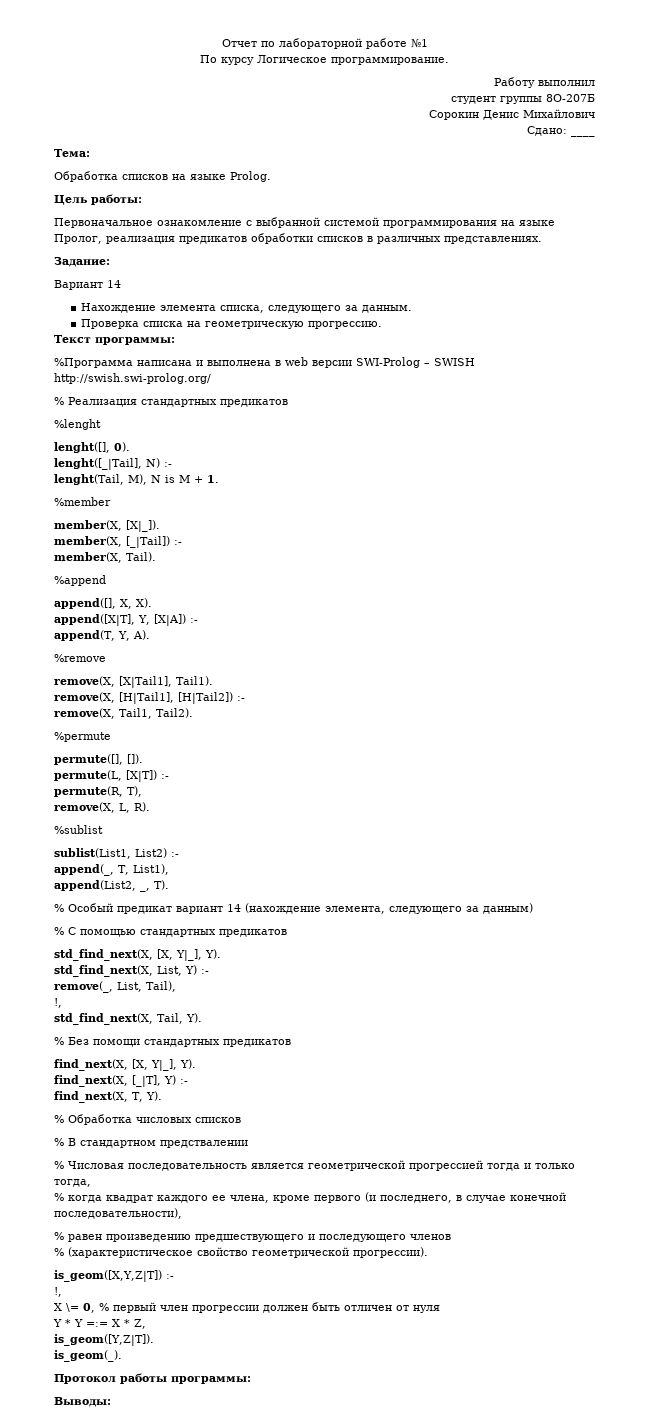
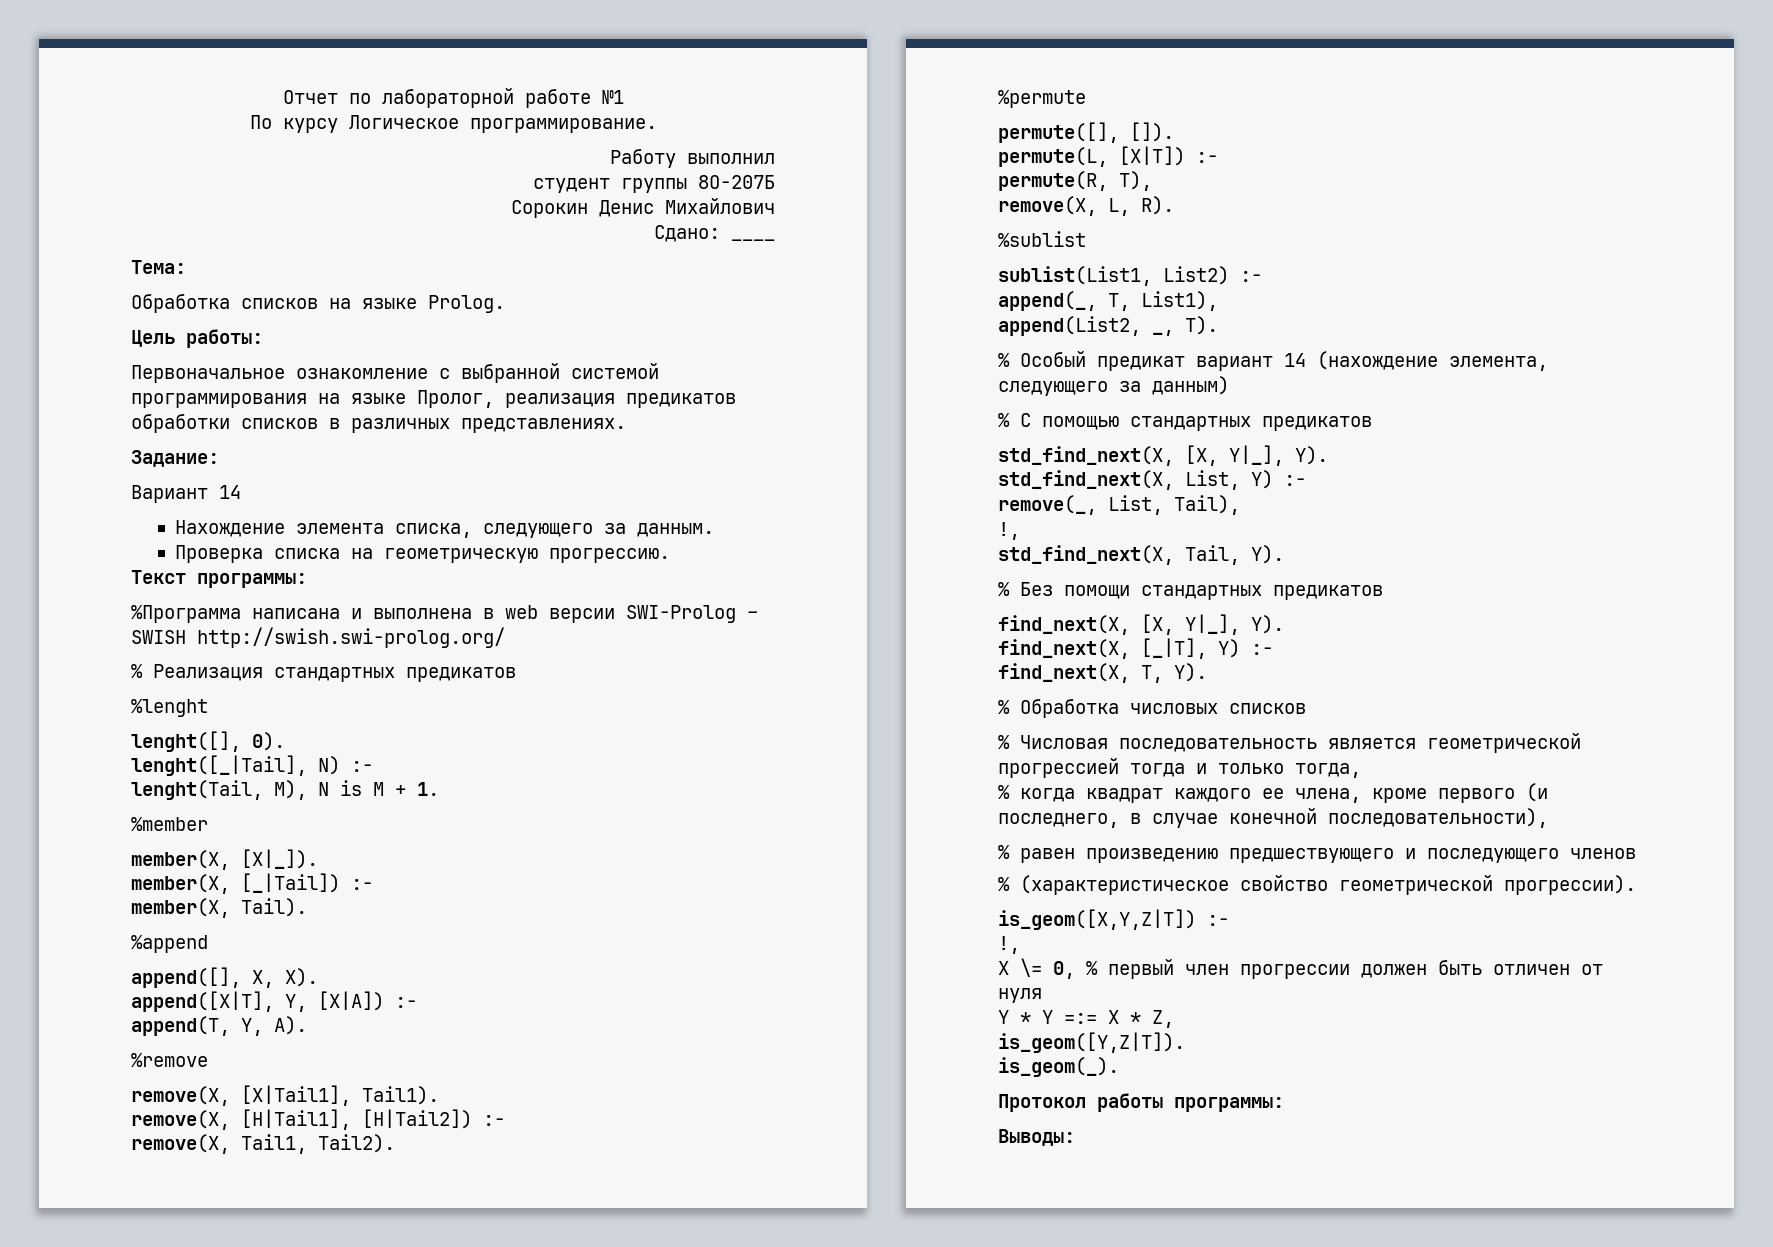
[54,1138,248,1148] // % В стандартном предствалении -> (1306, 708) none

